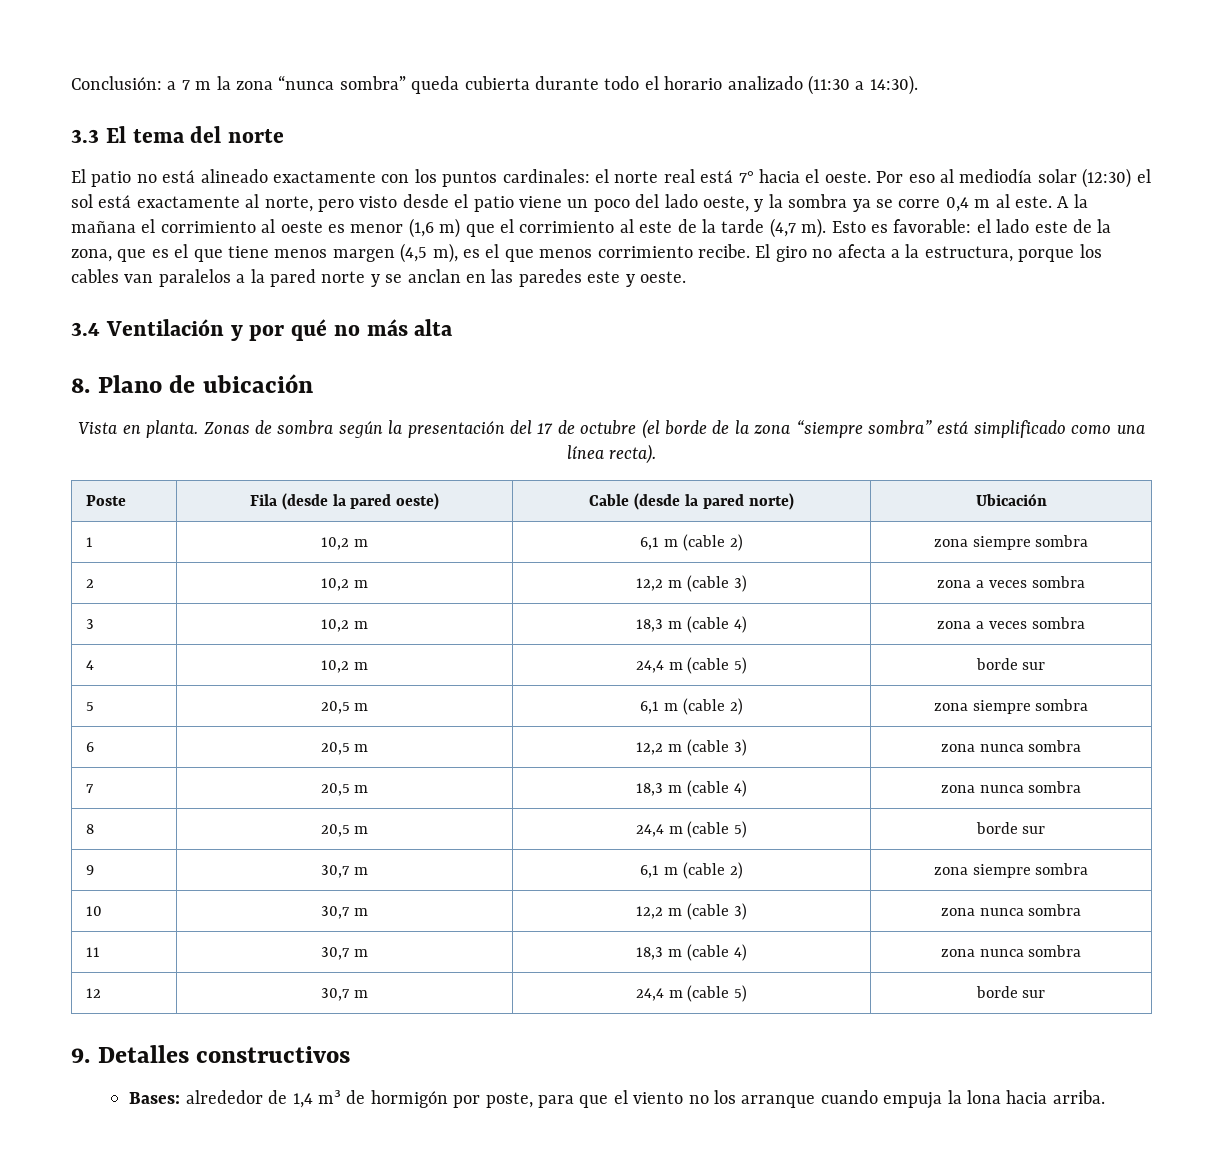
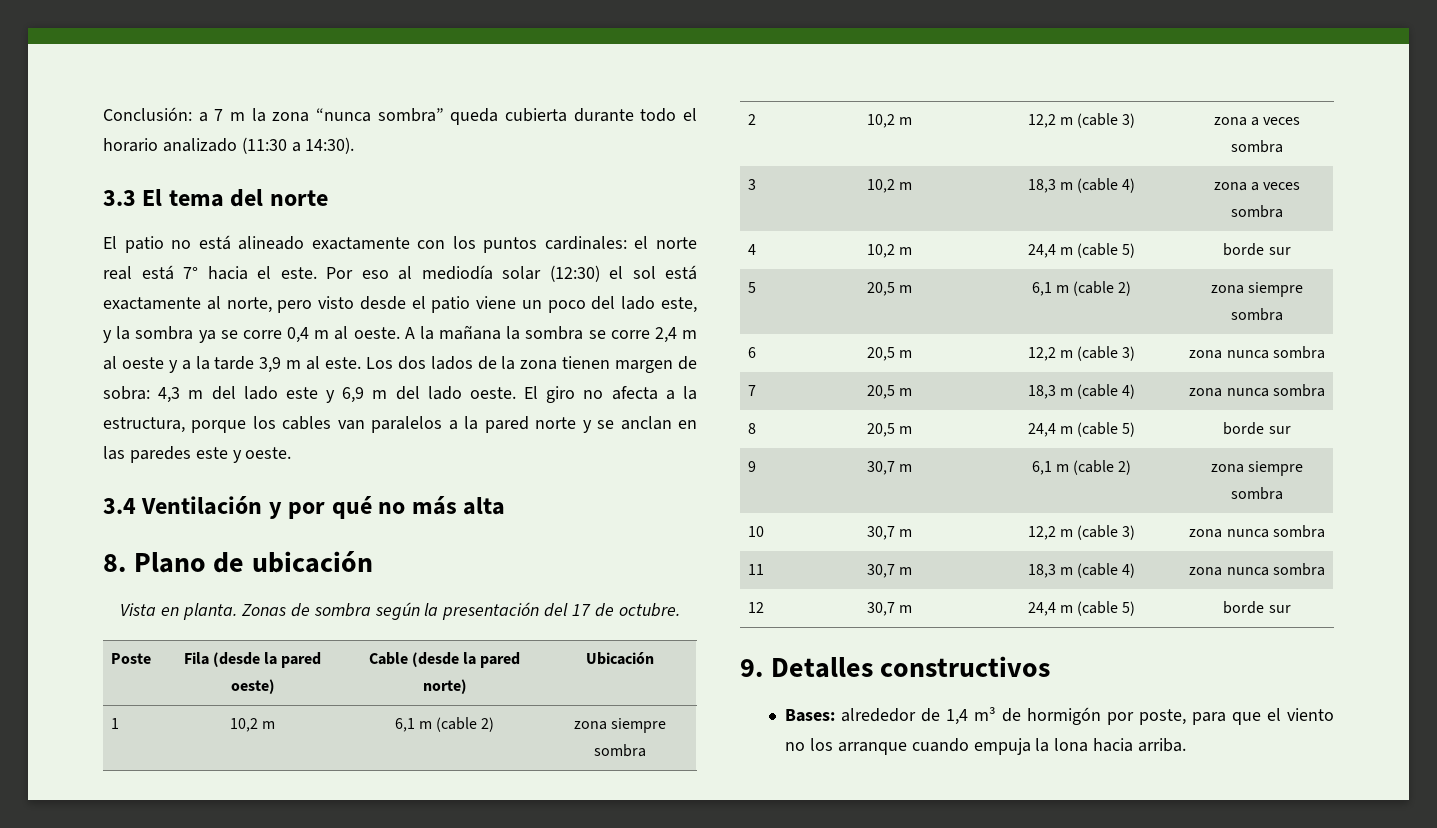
[824,171,871,183] oeste. -> [280,267,317,279] este.
[702,196,749,212] oeste, -> [661,297,697,313] este,
[1014,196,1052,208] este. -> [353,327,400,339] oeste.
[141,218,1112,238] [71,243,750,263] el corrimiento al oeste es menor (1,6 m) que el corrimiento al este de la tarde (4,7 m). Esto es favorable: el lado este de la zona, que es el que tiene menos margen (4,5 m), es el que menos corrimiento recibe. -> [506,326,697,343] [103,356,698,373] [103,386,516,403] la sombra se corre 2,4 m al oeste y a la tarde 3,9 m al este. Los dos lados de la zona tienen margen de sobra: 4,3 m del lado este y 6,9 m del lado oeste.
[580,419,1145,439] [566,444,657,464] octubre (el borde de la zona “siempre sombra” está simplificado como una línea recta). -> [618,603,680,617] octubre.

